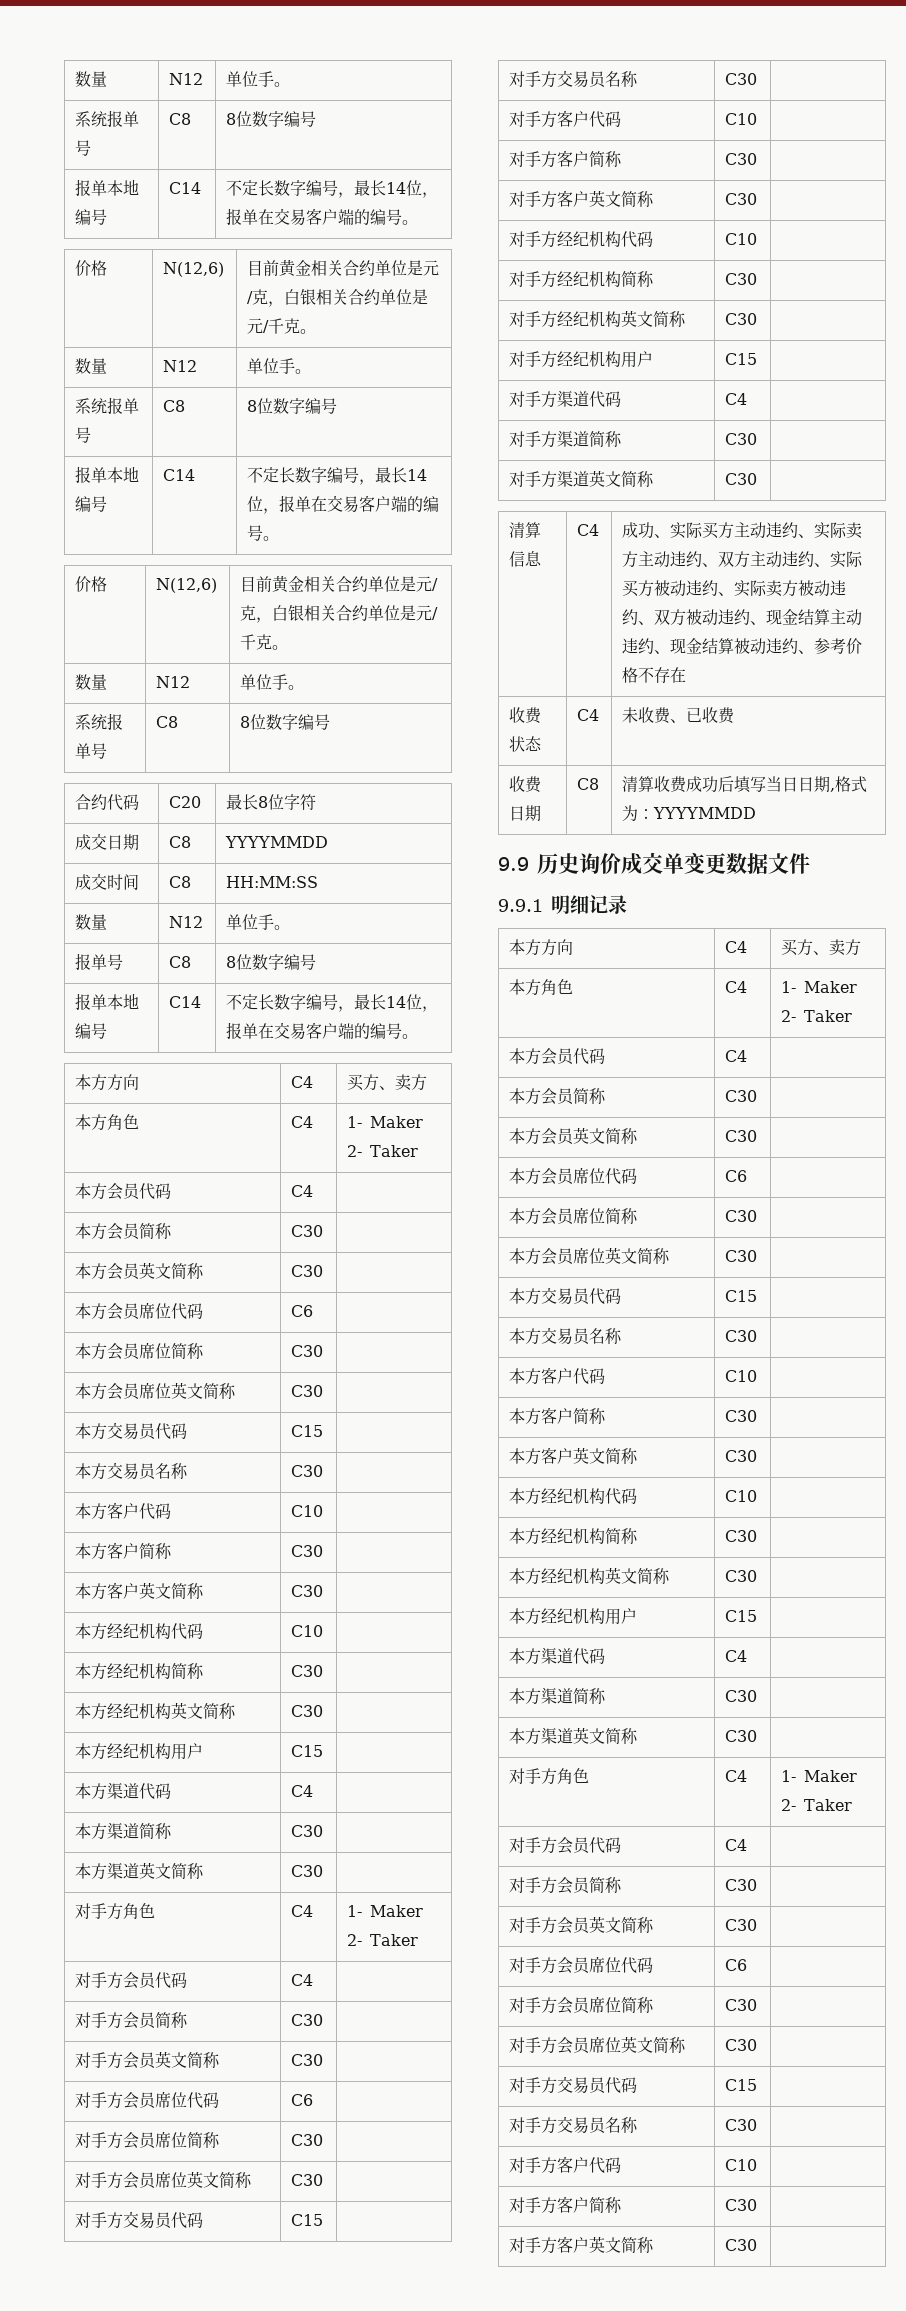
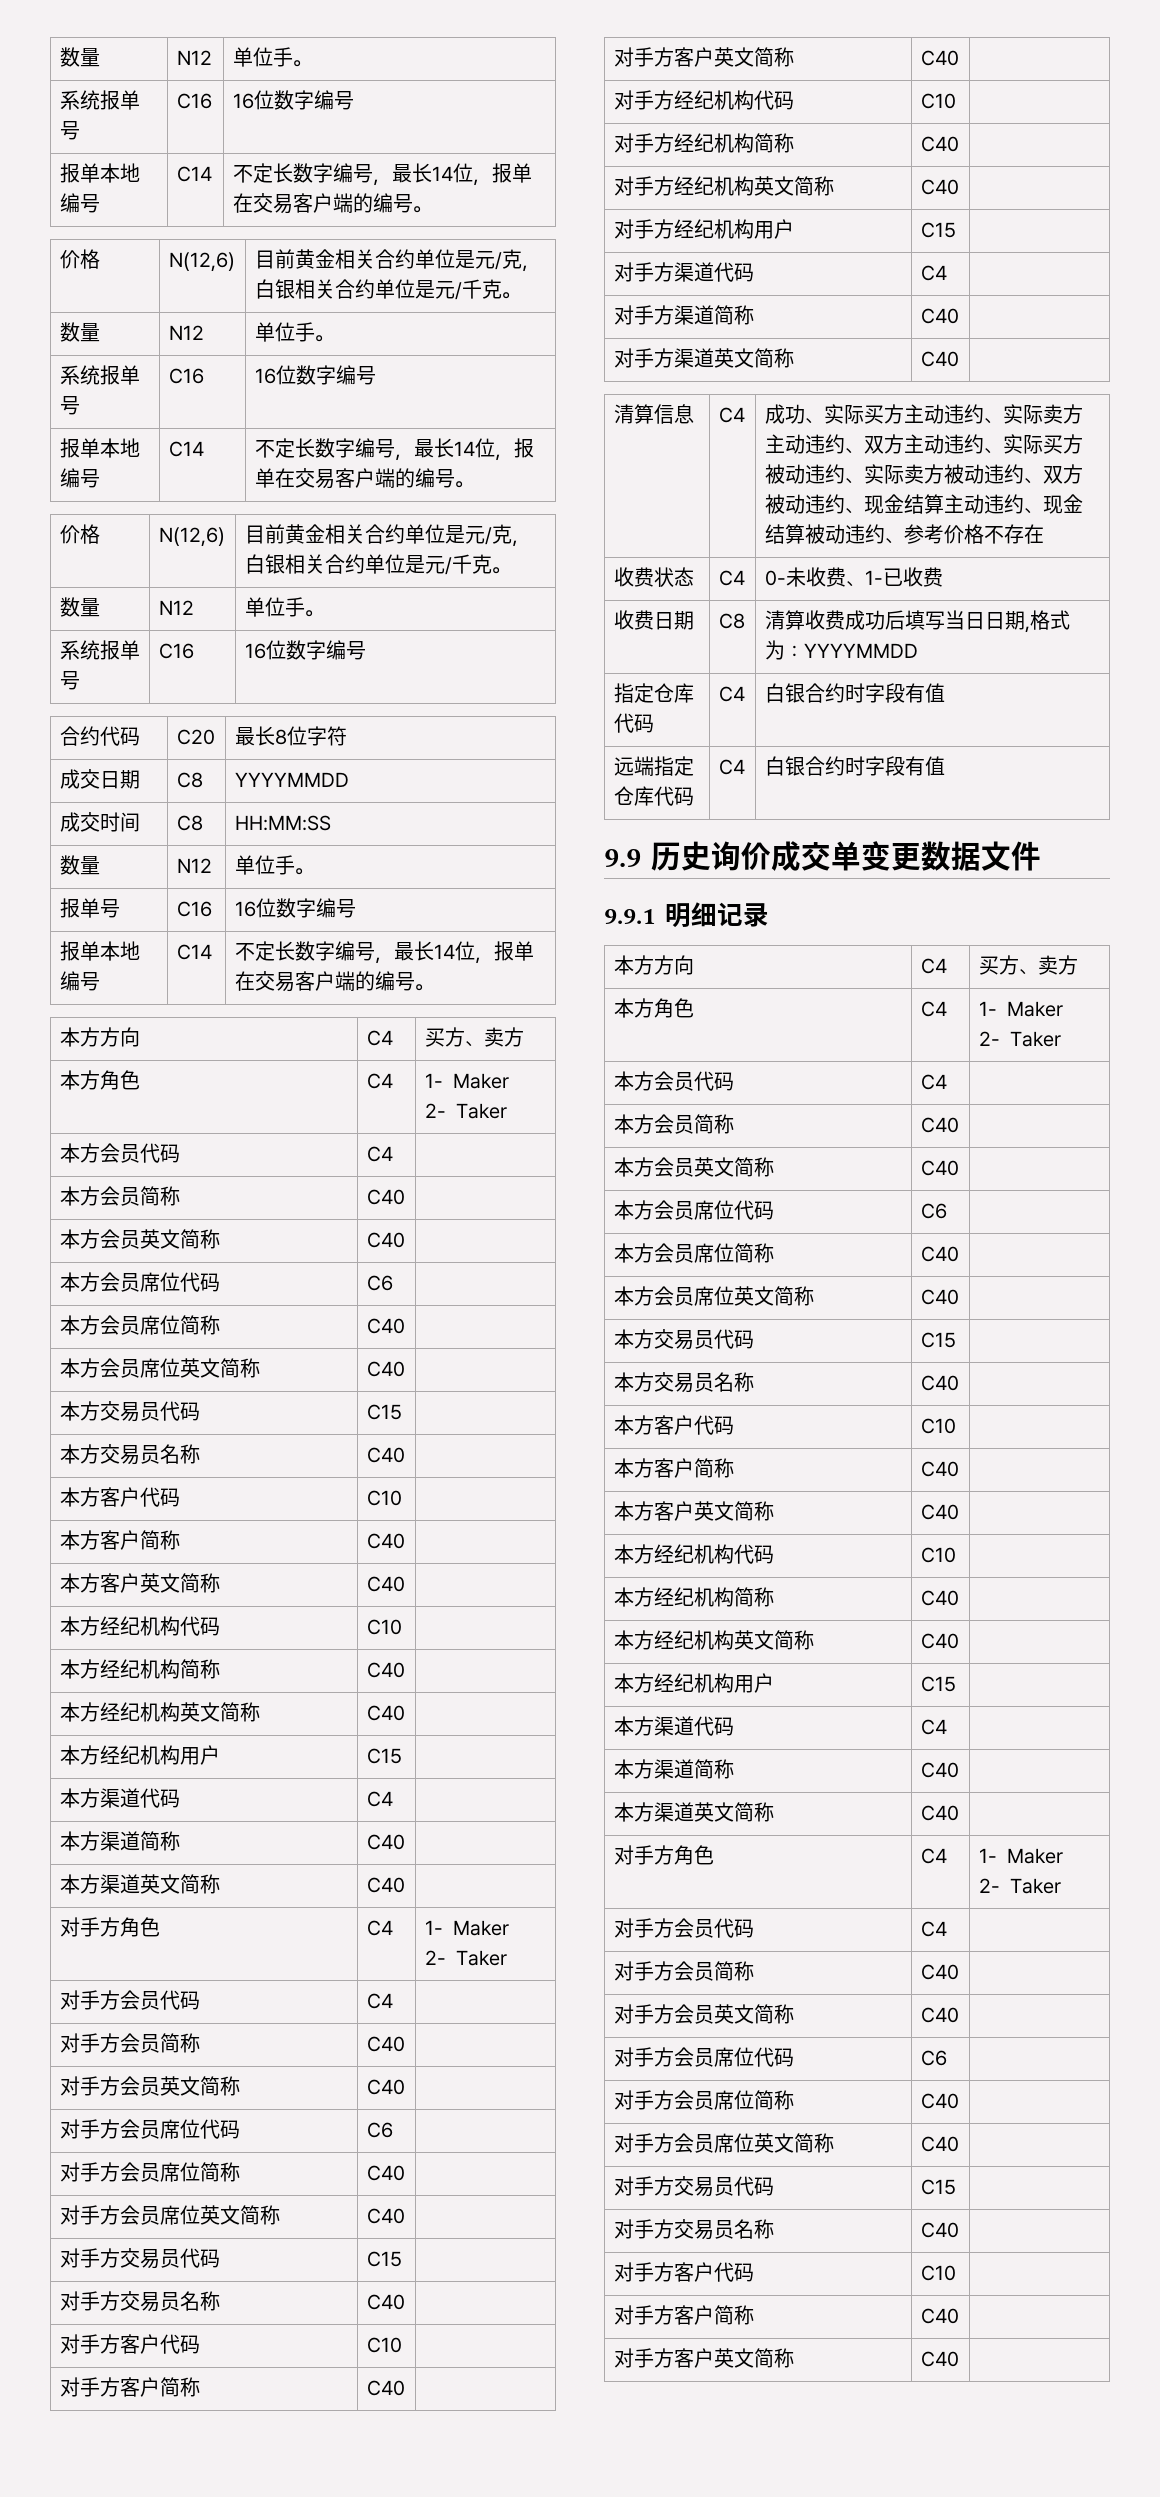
[75,71,108,87] [169,73,204,85] [226,71,291,87] [75,110,140,127] [75,140,92,156] [169,113,192,125] [226,113,237,125] 数量 | N12 | 单位手。 // 系统报单号 | C8 | 8 -> [59,47,100,67] [176,50,212,65] [232,47,312,67] [59,90,140,110] [59,121,80,140] [176,93,212,109] [232,93,254,109] 数量 | N12 | 单位手。 // 系统报单号 | C16 | 16
[163,400,186,412] [247,400,258,412] C8 | 8 -> [168,368,204,384] [254,368,276,384] C16 | 16
[156,716,179,728] [240,716,251,728] C8 | 8 -> [158,643,194,659] [244,643,266,659] C16 | 16
[169,956,192,968] [226,956,237,968] C8 | 8 -> [176,901,212,917] [234,901,256,917] C16 | 16
[291,1225,324,1237] [75,1262,205,1280] [291,1265,324,1277] [75,1302,204,1320] [291,1305,314,1317] [75,1342,205,1360] [291,1345,324,1357] [75,1382,237,1400] [291,1385,324,1397] [75,1422,188,1440] [291,1425,324,1437] [75,1462,189,1480] [291,1465,324,1477] [75,1502,172,1520] [291,1505,324,1517] [75,1542,173,1560] [291,1545,324,1557] [75,1582,205,1600] [291,1585,324,1597] [75,1623,204,1640] [291,1625,324,1637] [75,1663,205,1680] [291,1665,324,1677] [75,1702,237,1720] [291,1705,324,1717] C30 | // 本方会员英文简称 | C30 | // 本方会员席位代码 | C6 | // 本方会员席位简称 | C30 | // 本方会员席位英文简称 | C30 | // 本方交易员代码 | C15 | // 本方交易员名称 | C30 | // 本方客户代码 | C10 | // 本方客户简称 | C30 | // 本方客户英文简称 | C30 | // 本方经纪机构代码 | C10 | // 本方经纪机构简称 | C30 | // 本方经纪机构英文简称 | C30 -> [366,1189,405,1205] [59,1229,220,1249] [366,1232,405,1248] [59,1272,220,1292] [366,1275,393,1291] [59,1315,220,1335] [366,1318,405,1334] [59,1358,260,1378] [366,1361,405,1377] [59,1401,200,1422] [366,1404,402,1420] [59,1444,200,1465] [366,1447,405,1463] [59,1487,180,1507] [366,1490,402,1506] [59,1530,180,1550] [366,1533,405,1549] [59,1573,220,1593] [366,1576,405,1592] [59,1616,220,1636] [366,1619,402,1635] [59,1659,220,1679] [366,1662,405,1678] [59,1702,260,1722] [366,1705,405,1721] C40 | // 本方会员英文简称 | C40 | // 本方会员席位代码 | C6 | // 本方会员席位简称 | C40 | // 本方会员席位英文简称 | C40 | // 本方交易员代码 | C15 | // 本方交易员名称 | C40 | // 本方客户代码 | C10 | // 本方客户简称 | C40 | // 本方客户英文简称 | C40 | // 本方经纪机构代码 | C10 | // 本方经纪机构简称 | C40 | // 本方经纪机构英文简称 | C40
[291,1825,324,1837] [75,1862,205,1880] [291,1865,324,1877] C30 | // 本方渠道英文简称 | C30 -> [366,1834,405,1850] [59,1874,220,1894] [366,1877,405,1893] C40 | // 本方渠道英文简称 | C40
[291,2014,324,2026] [75,2051,221,2069] [291,2054,324,2066] C30 | // 对手方会员英文简称 | C30 -> [366,2036,405,2052] [59,2076,240,2096] [366,2079,405,2095] C40 | // 对手方会员英文简称 | C40
[291,2134,324,2146] [75,2171,253,2189] [291,2174,324,2186] [75,2211,204,2229] [291,2214,324,2226] [509,70,639,88] [725,73,758,85] [509,110,622,128] [725,113,758,125] [509,150,623,168] [725,153,758,165] [509,190,655,208] [725,193,758,205] C30 | // 对手方会员席位英文简称 | C30 | // 对手方交易员代码 | C15 | // 对手方交易员名称 | C30 | // 对手方客户代码 | C10 | // 对手方客户简称 | C30 | // 对手方客户英文简称 | C30 -> [366,2165,405,2181] [59,2205,280,2225] [366,2208,405,2224] [59,2248,220,2269] [366,2251,402,2267] [59,2291,220,2312] [366,2294,405,2310] [59,2334,200,2354] [366,2337,402,2353] [59,2377,200,2397] [366,2380,405,2396] [613,47,794,67] [920,50,959,66] C40 | // 对手方会员席位英文简称 | C40 | // 对手方交易员代码 | C15 | // 对手方交易员名称 | C40 | // 对手方客户代码 | C10 | // 对手方客户简称 | C40 | // 对手方客户英文简称 | C40
[725,273,758,285] C30 -> [920,136,959,152] C40
[725,313,758,325] C30 -> [920,179,959,195] C40
[725,433,758,445] C30 -> [920,308,959,324] C40
[725,473,758,485] C30 -> [920,351,959,367] C40
(600, 715) none -> [764,570,786,586] 0-
(687, 721) none -> [864,570,883,585] 1-
(757, 813) none -> [613,683,694,703] [613,713,654,733] [718,686,745,702] [764,683,945,703] [613,756,694,776] [613,786,694,806] [718,759,745,775] [764,756,945,776] // 指定仓库代码 | C4 | 白银合约时字段有值 // 远端指定仓库代码 | C4 | 白银合约时字段有值
[725,1090,758,1102] [509,1127,639,1145] [725,1130,758,1142] [509,1167,638,1185] [725,1170,748,1182] [509,1207,639,1225] [725,1210,758,1222] [509,1247,671,1265] [725,1250,758,1262] [509,1287,622,1305] [725,1290,758,1302] [509,1327,623,1345] [725,1330,758,1342] [509,1367,606,1385] [725,1370,758,1382] [509,1407,607,1425] [725,1410,758,1422] [509,1447,639,1465] [725,1450,758,1462] [509,1488,638,1505] [725,1490,758,1502] [509,1528,639,1545] [725,1530,758,1542] [509,1567,671,1585] [725,1570,758,1582] C30 | // 本方会员英文简称 | C30 | // 本方会员席位代码 | C6 | // 本方会员席位简称 | C30 | // 本方会员席位英文简称 | C30 | // 本方交易员代码 | C15 | // 本方交易员名称 | C30 | // 本方客户代码 | C10 | // 本方客户简称 | C30 | // 本方客户英文简称 | C30 | // 本方经纪机构代码 | C10 | // 本方经纪机构简称 | C30 | // 本方经纪机构英文简称 | C30 -> [920,1117,959,1133] [613,1157,774,1177] [920,1160,959,1176] [613,1200,774,1220] [920,1203,947,1219] [613,1243,774,1263] [920,1246,959,1262] [613,1286,814,1306] [920,1289,959,1305] [613,1329,754,1350] [920,1332,956,1348] [613,1372,754,1393] [920,1375,959,1391] [613,1415,734,1435] [920,1418,956,1434] [613,1458,734,1478] [920,1461,959,1477] [613,1501,774,1521] [920,1504,959,1520] [613,1544,774,1564] [920,1547,956,1563] [613,1587,774,1607] [920,1590,959,1606] [613,1630,814,1650] [920,1633,959,1649] C40 | // 本方会员英文简称 | C40 | // 本方会员席位代码 | C6 | // 本方会员席位简称 | C40 | // 本方会员席位英文简称 | C40 | // 本方交易员代码 | C15 | // 本方交易员名称 | C40 | // 本方客户代码 | C10 | // 本方客户简称 | C40 | // 本方客户英文简称 | C40 | // 本方经纪机构代码 | C10 | // 本方经纪机构简称 | C40 | // 本方经纪机构英文简称 | C40
[725,1690,758,1702] [509,1727,639,1745] [725,1730,758,1742] C30 | // 本方渠道英文简称 | C30 -> [920,1762,959,1778] [613,1802,774,1822] [920,1805,959,1821] C40 | // 本方渠道英文简称 | C40
[725,1879,758,1891] [509,1916,655,1934] [725,1919,758,1931] C30 | // 对手方会员英文简称 | C30 -> [920,1964,959,1980] [613,2004,794,2024] [920,2007,959,2023] C40 | // 对手方会员英文简称 | C40
[725,1999,758,2011] [509,2036,687,2054] [725,2039,758,2051] [509,2076,638,2094] [725,2079,758,2091] [509,2116,639,2134] [725,2119,758,2131] [509,2156,622,2174] [725,2159,758,2171] [509,2196,623,2214] [725,2199,758,2211] [509,2236,655,2254] [725,2239,758,2251] C30 | // 对手方会员席位英文简称 | C30 | // 对手方交易员代码 | C15 | // 对手方交易员名称 | C30 | // 对手方客户代码 | C10 | // 对手方客户简称 | C30 | // 对手方客户英文简称 | C30 -> [920,2093,959,2109] [613,2133,834,2153] [920,2136,959,2152] [613,2176,774,2197] [920,2179,956,2195] [613,2219,774,2240] [920,2222,959,2238] [613,2262,754,2282] [920,2265,956,2281] [613,2305,754,2325] [920,2308,959,2324] [613,2348,794,2368] [920,2351,959,2367] C40 | // 对手方会员席位英文简称 | C40 | // 对手方交易员代码 | C15 | // 对手方交易员名称 | C40 | // 对手方客户代码 | C10 | // 对手方客户简称 | C40 | // 对手方客户英文简称 | C40

